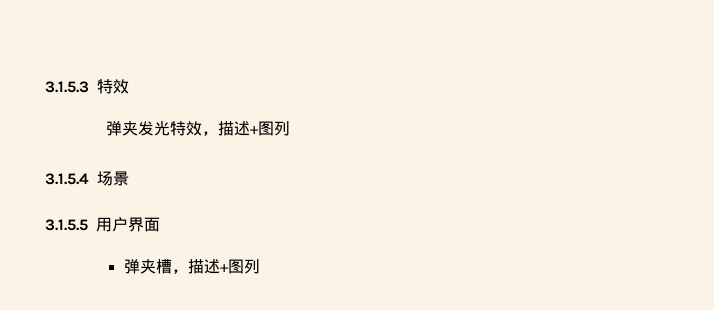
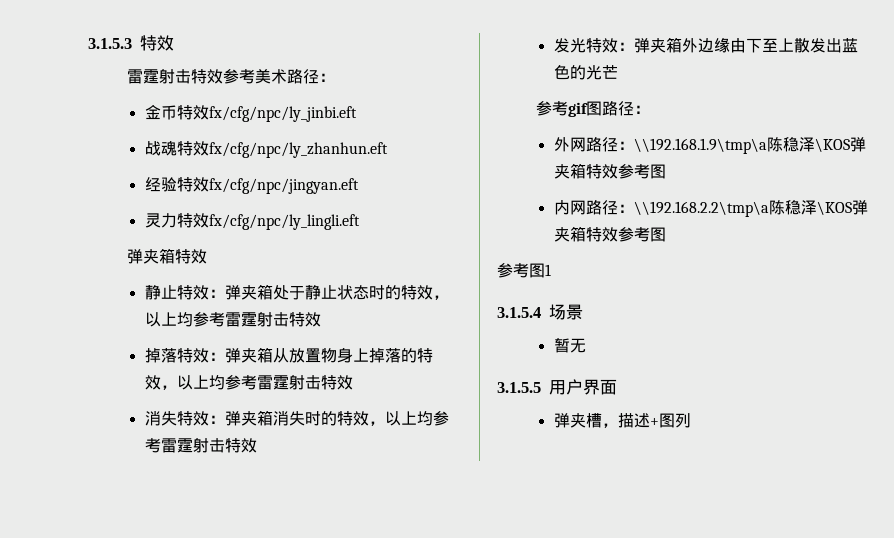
[106,121,291,136] 弹夹发光特效，描述+图列 -> [127,69,336,84] [144,105,357,122] [144,140,388,158] [144,177,359,194] [144,213,360,230] [127,248,208,264] [144,284,449,300] [144,312,321,327] [144,347,433,363] [144,375,353,390] [144,410,449,426] [144,438,257,453] [553,37,858,53] [553,65,618,80] [536,101,651,117] [553,137,866,154] [553,163,666,179] [553,200,868,217] [553,226,666,242] [497,263,551,278] 雷霆射击特效参考美术路径： // 金币特效fx/cfg/npc/ly_jinbi.eft // 战魂特效fx/cfg/npc/ly_zhanhun.eft // 经验特效fx/cfg/npc/jingyan.eft // 灵力特效fx/cfg/npc/ly_lingli.eft // 弹夹箱特效 // 静止特效：弹夹箱处于静止状态时的特效，以上均参考雷霆射击特效 // 掉落特效：弹夹箱从放置物身上掉落的特效，以上均参考雷霆射击特效 // 消失特效：弹夹箱消失时的特效，以上均参考雷霆射击特效 // 发光特效：弹夹箱外边缘由下至上散发出蓝色的光芒 // 参考gif图路径： // 外网路径：\\192.168.1.9\tmp\a陈稳泽\KOS弹夹箱特效参考图 // 内网路径：\\192.168.2.2\tmp\a陈稳泽\KOS弹夹箱特效参考图 // 参考图1
(129, 178) none -> [553,338,586,353] // 暂无

